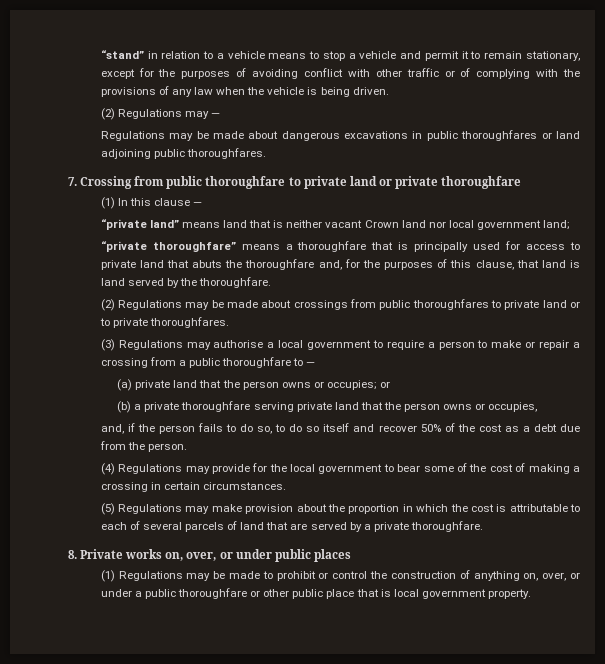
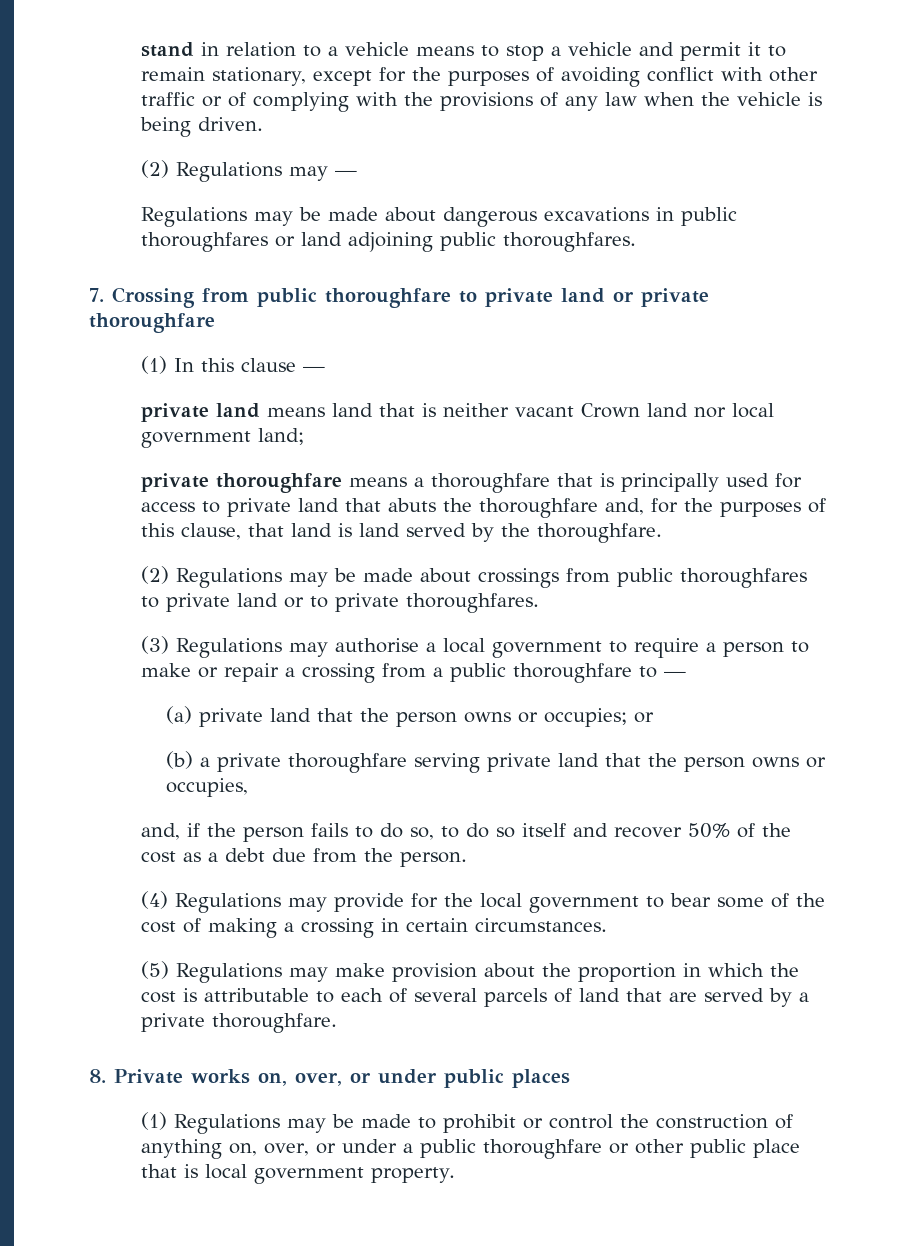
[100,50,144,59] “stand” -> [140,42,194,57] stand
[100,219,179,230] “private land” -> [140,403,260,422] private land
[100,241,236,252] “private thoroughfare” -> [140,473,342,493] private thoroughfare

